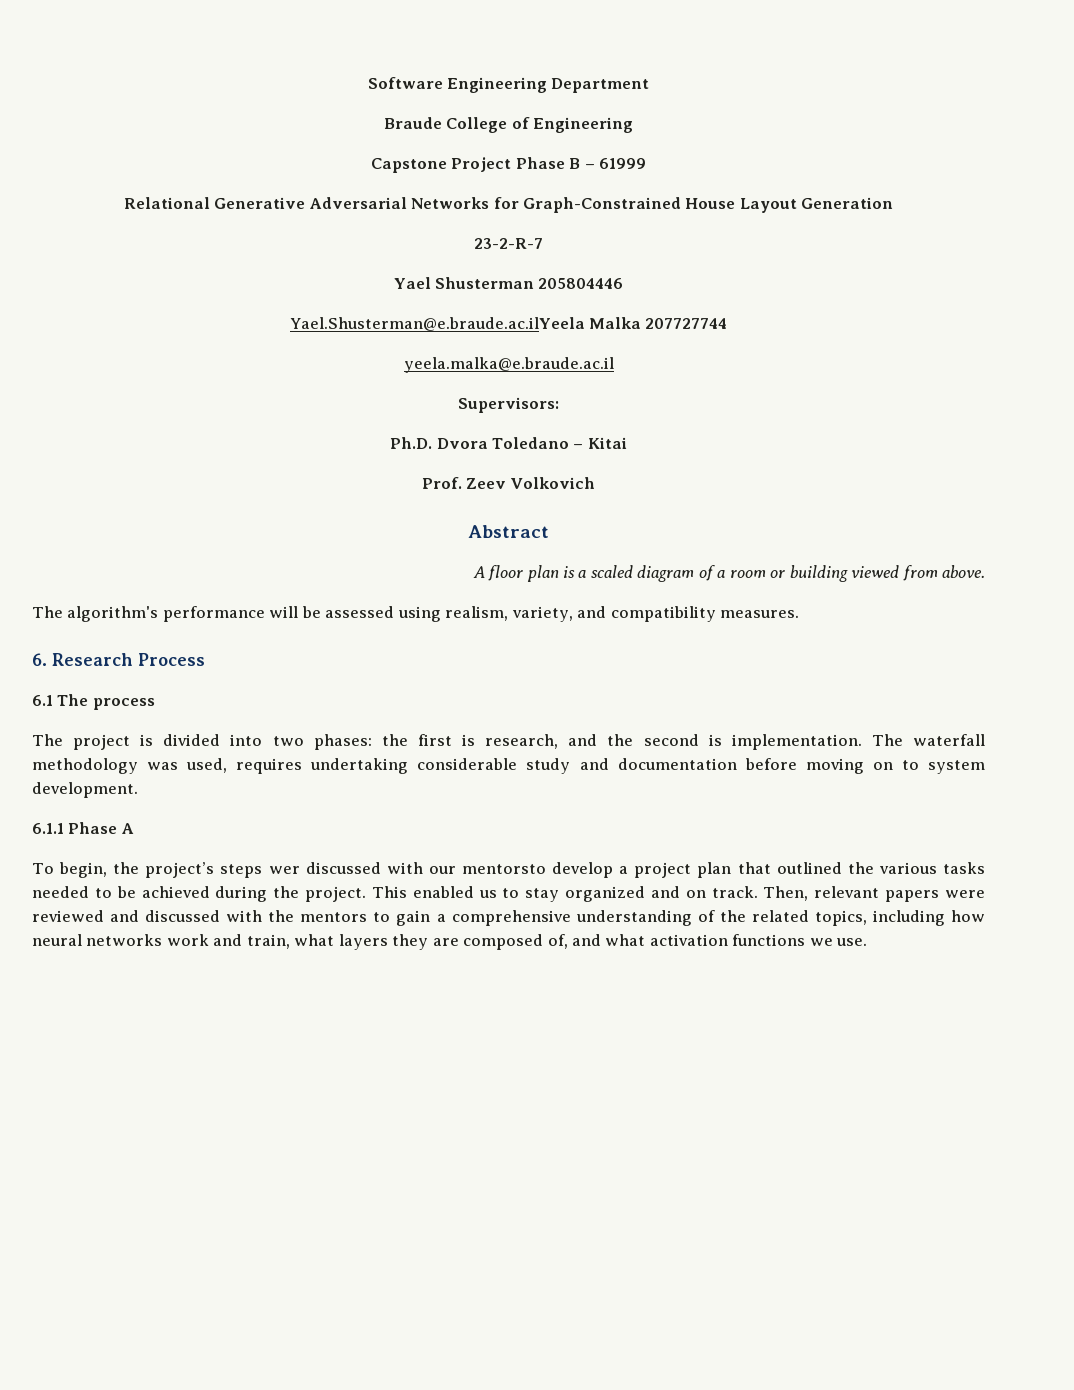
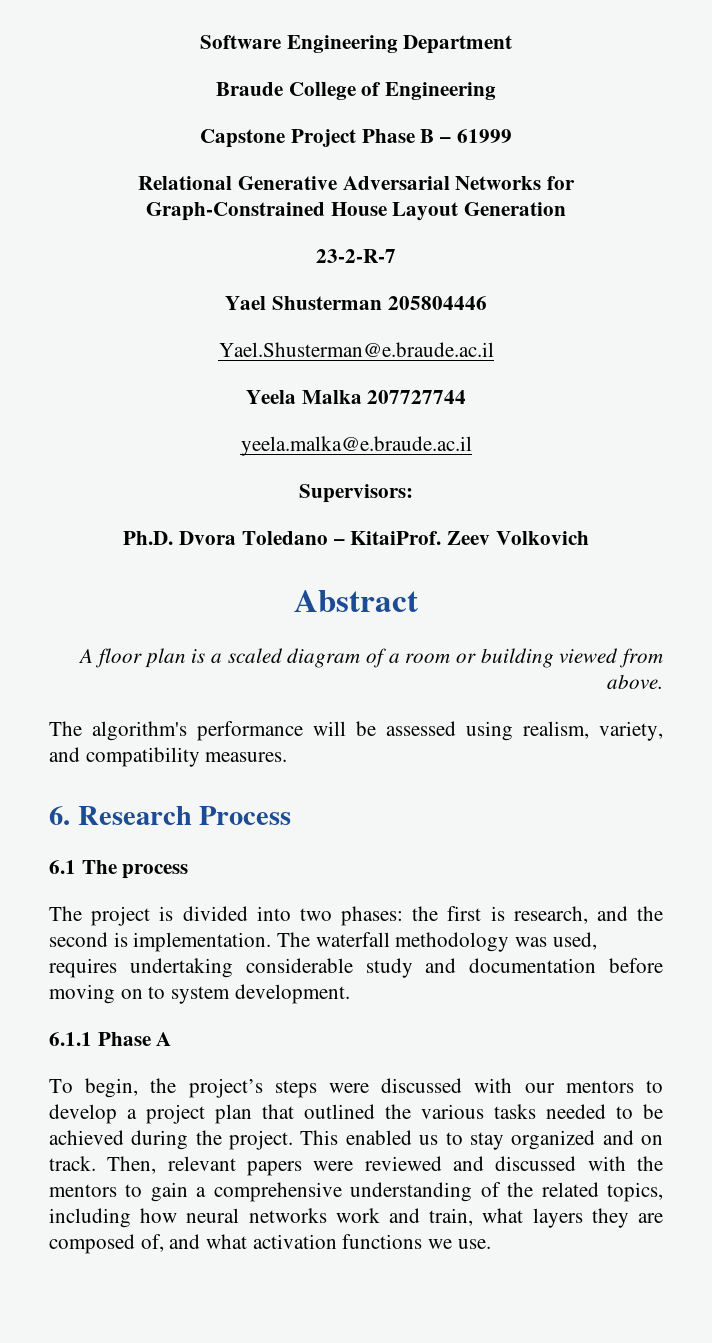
[289,317,585,331] Yael.Shusterman@e.braude.ac.ilYeela -> [218,342,494,357] [245,390,296,404] Yael.Shusterman@e.braude.ac.il // Yeela
[587,437,627,449] [421,477,462,489] Kitai // Prof. -> [350,531,442,545] KitaiProf.
[268,866,300,874] wer -> [328,1083,369,1093] were
[461,864,546,874] mentorsto -> [565,1080,663,1093] mentors to

